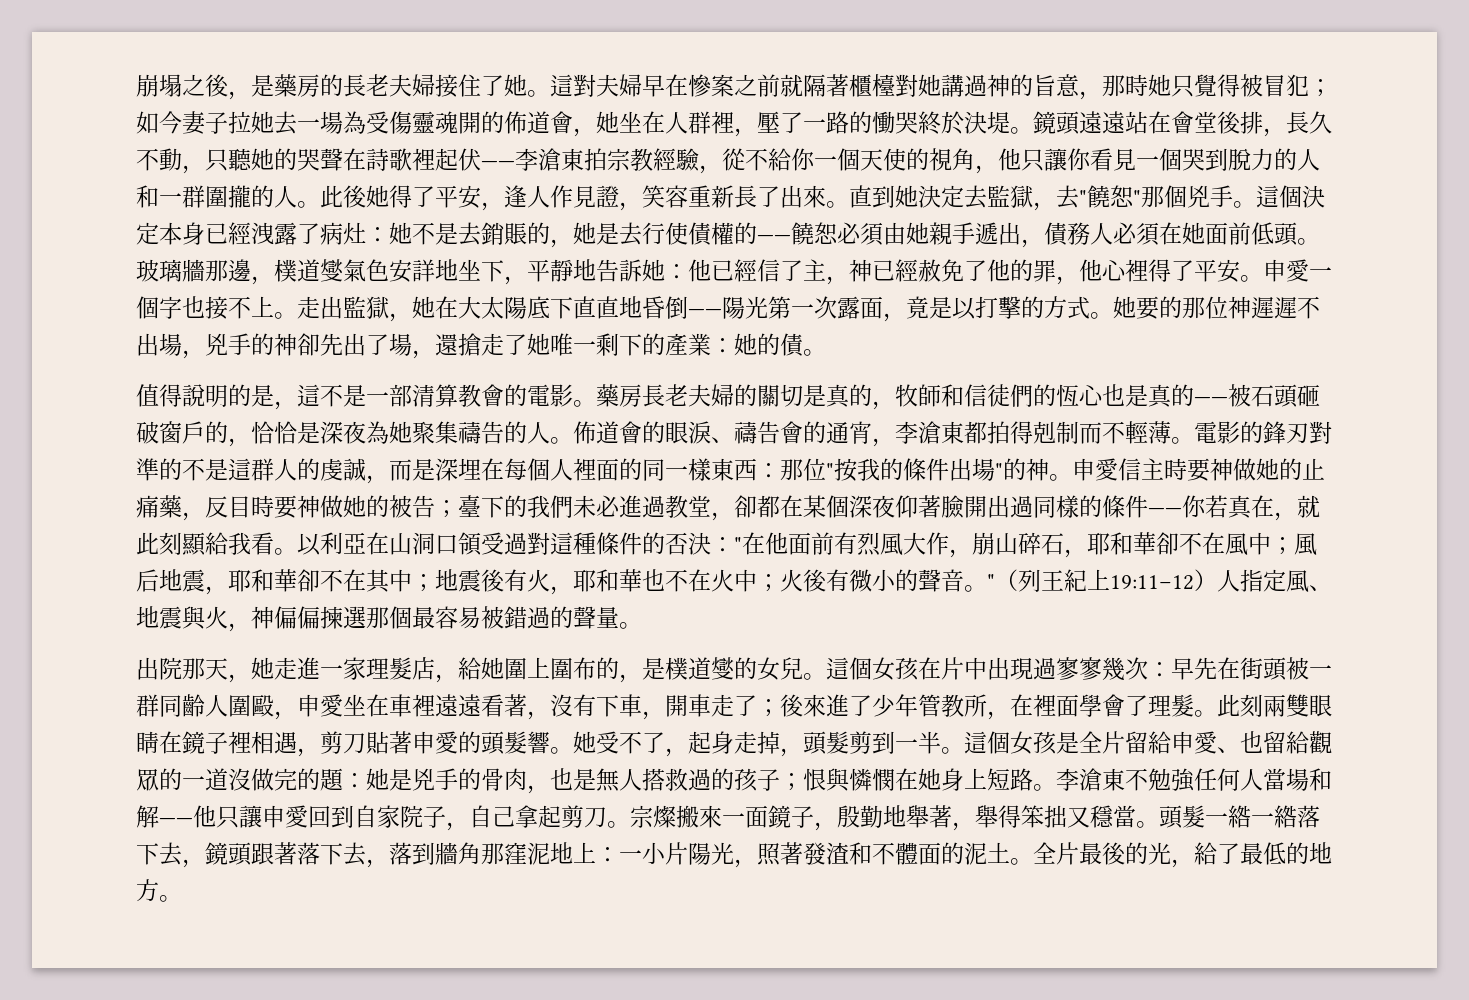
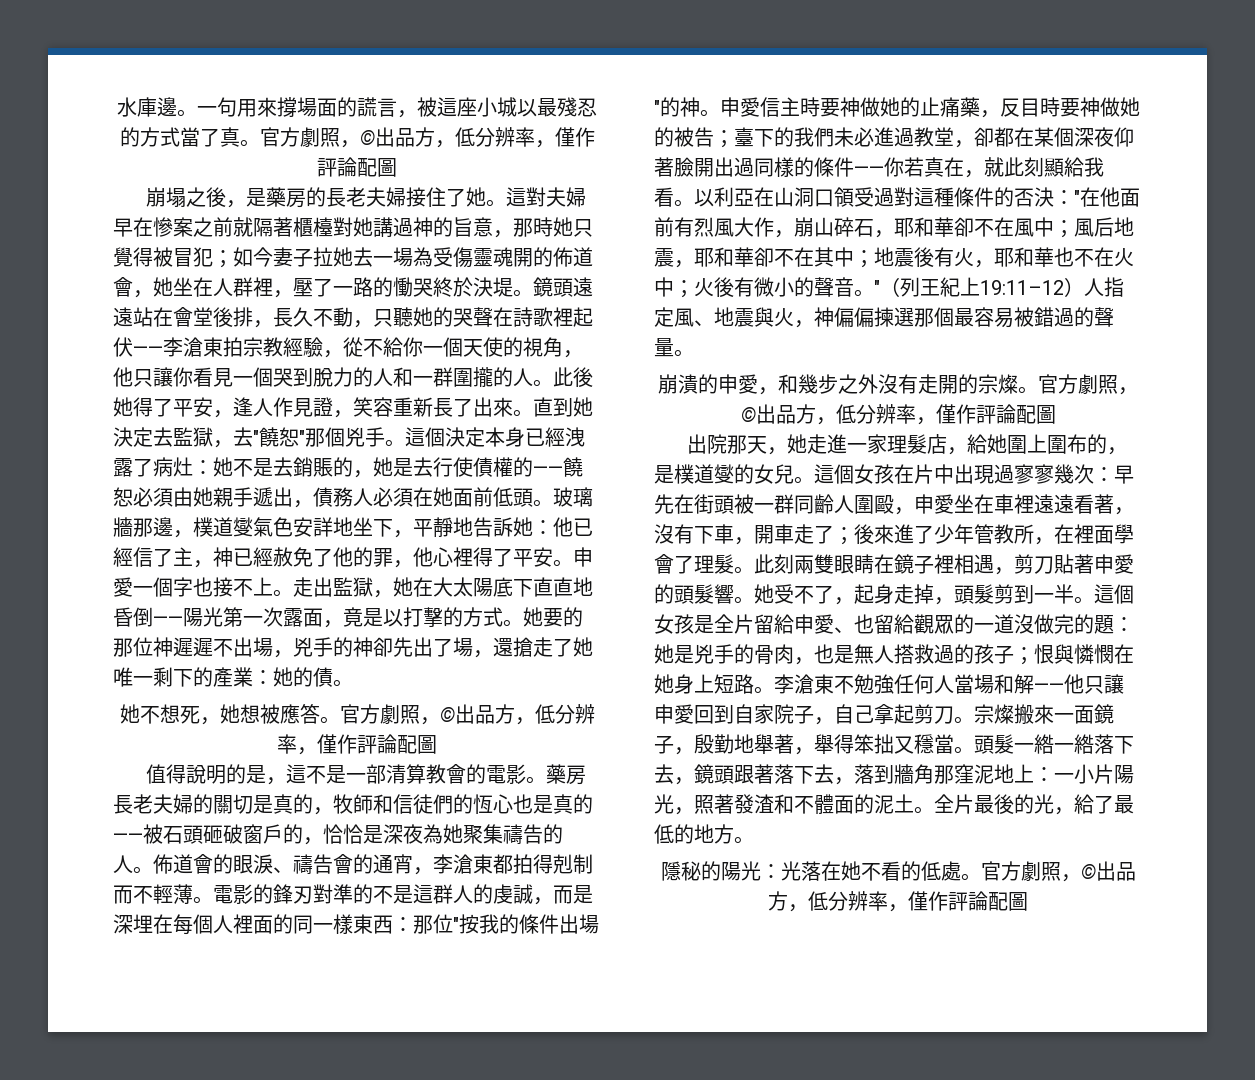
(136, 85) none -> [117,97,597,118] [119,127,595,148] [317,157,397,177] 水庫邊。一句用來撐場面的謊言，被這座小城以最殘忍的方式當了真。官方劇照，©出品方，低分辨率，僅作評論配圖 //
(826, 352) none -> [119,704,595,725] [277,734,437,755] // 她不想死，她想被應答。官方劇照，©出品方，低分辨率，僅作評論配圖
(642, 625) none -> [658,374,1138,395] [740,404,1056,425] // 崩潰的申愛，和幾步之外沒有走開的宗燦。官方劇照，©出品方，低分辨率，僅作評論配圖
(182, 898) none -> [660,861,1136,882] [768,891,1028,912] // 隱秘的陽光：光落在她不看的低處。官方劇照，©出品方，低分辨率，僅作評論配圖

